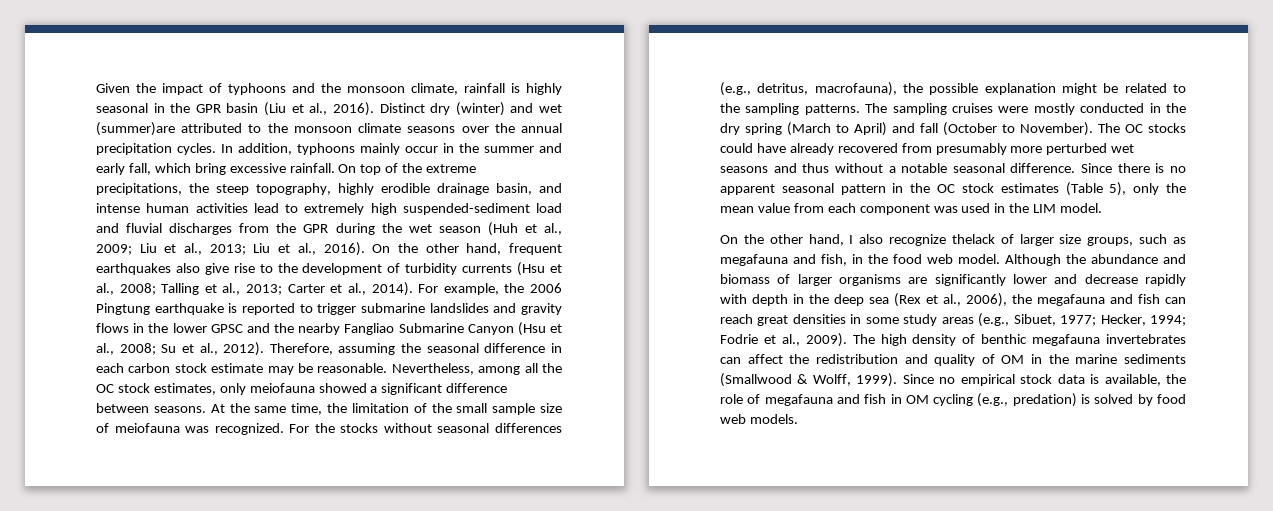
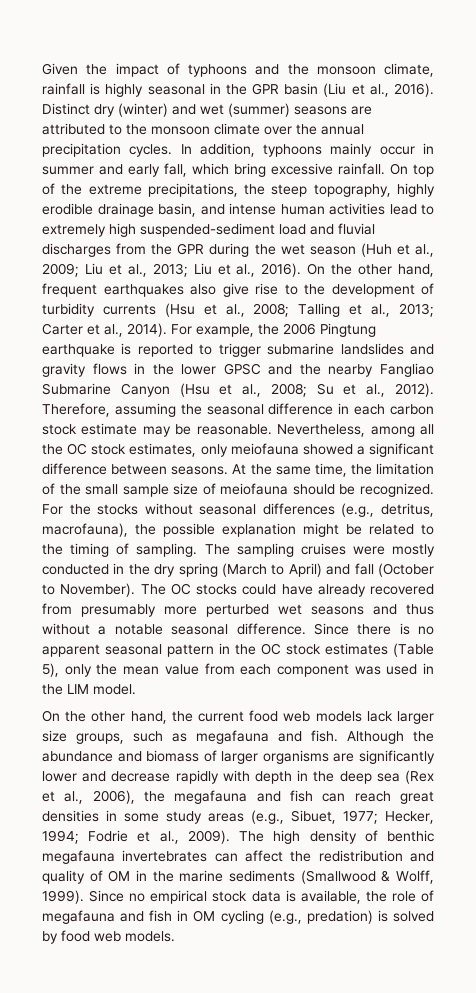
[96,122,175,136] (summer)are -> [228,103,372,117] (summer) seasons are
[407,126,456,133] seasons -> (260, 129) none
[459,143,479,153] the -> (434, 148) none
[185,426,210,433] was -> [292,484,356,495] should be
[745,103,860,115] sampling patterns. -> [70,543,198,557] timing of sampling.
[849,234,1014,246] I also recognize thelack of -> [171,710,393,722] the current food web models lack
[821,254,1000,266] fish, in the food web model. -> [311,730,338,742] fish.

